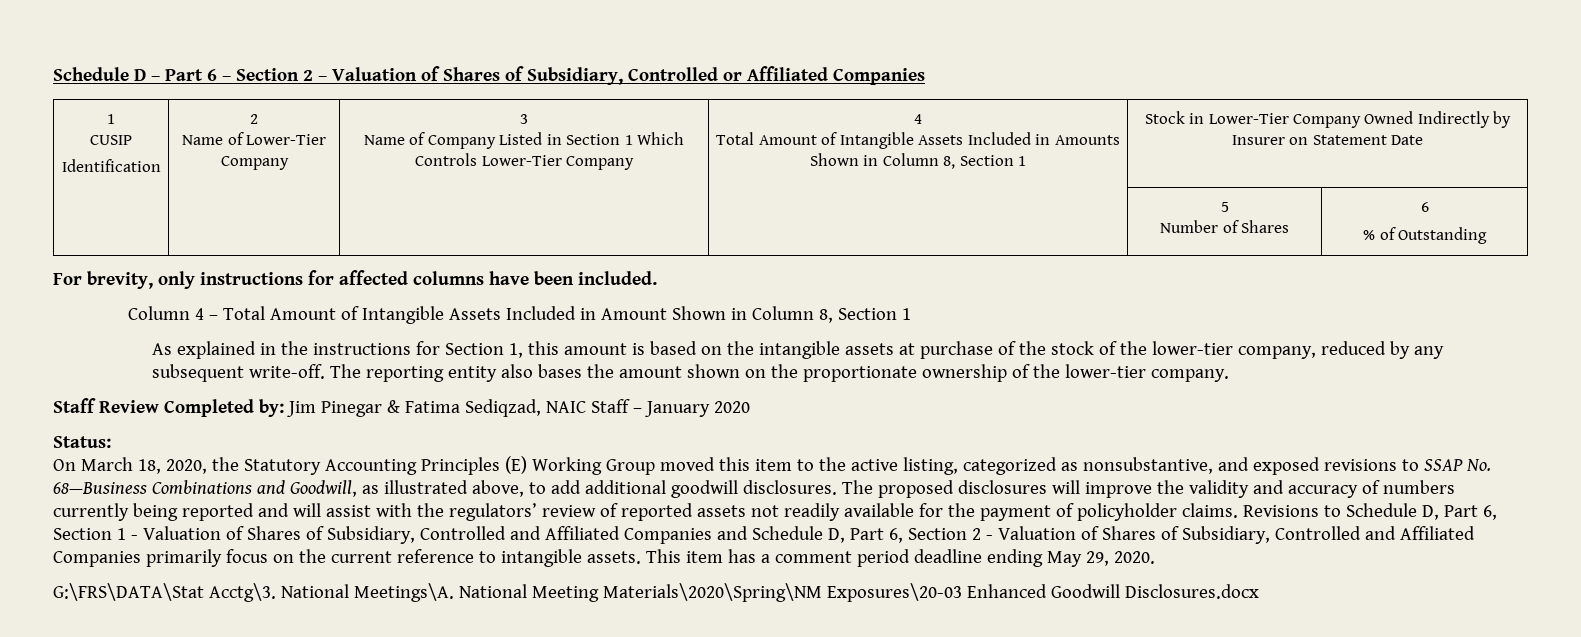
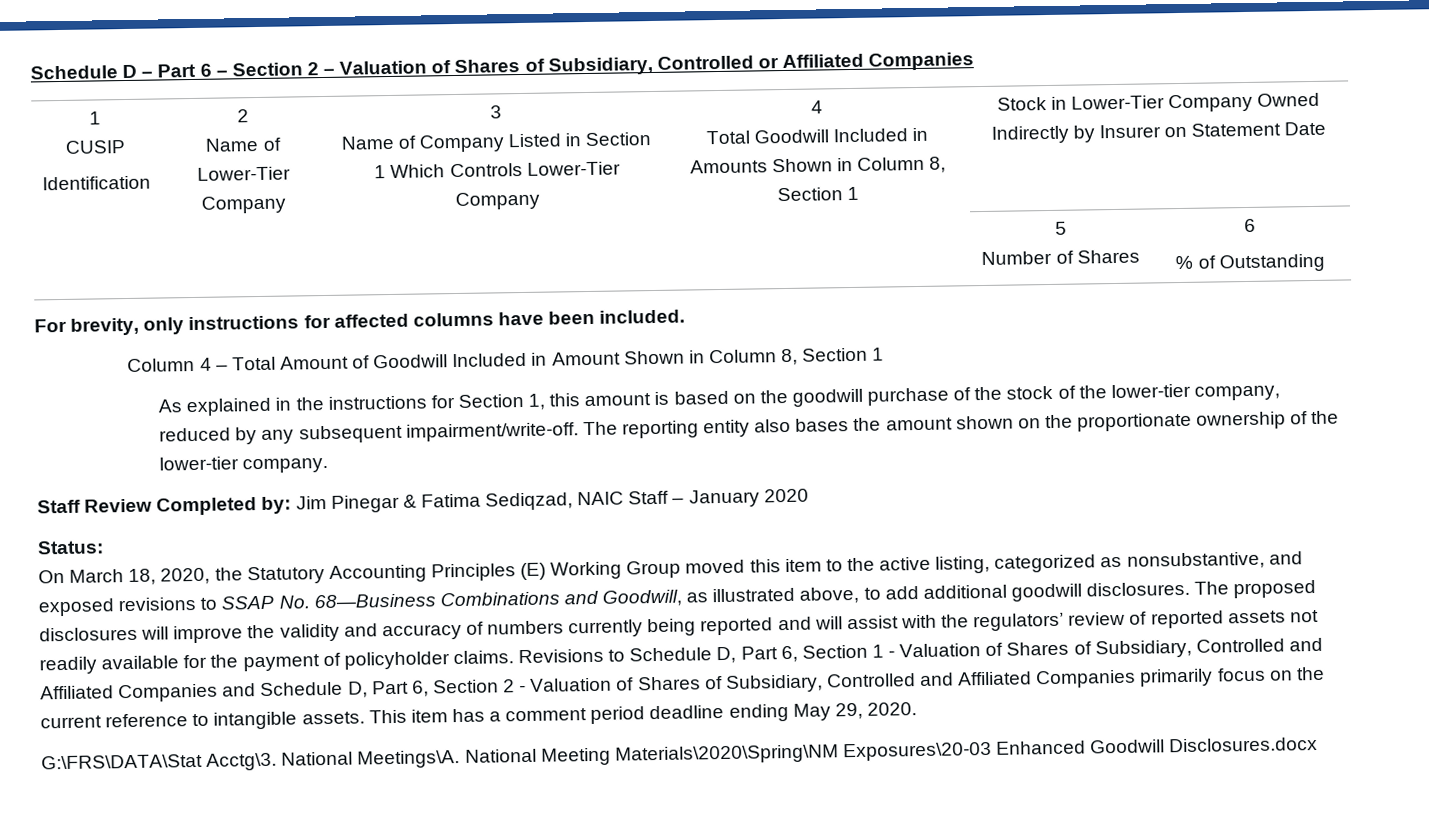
[758,132,964,149] Amount of Intangible Assets -> [753,129,829,144] Goodwill
[361,306,501,324] Intangible Assets -> [373,354,449,369] Goodwill
[759,341,916,359] intangible assets at -> [791,388,863,407] goodwill
[249,364,326,379] write-off. -> [405,422,579,442] impairment/write-off.

